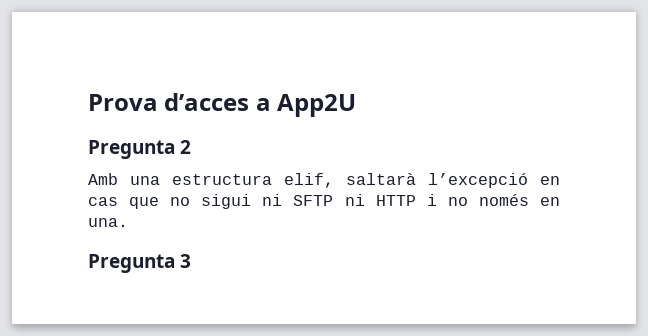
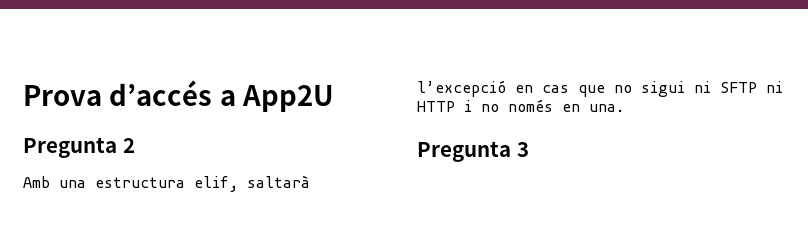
[164,93,250,111] d’acces -> [109,80,213,106] d’accés

